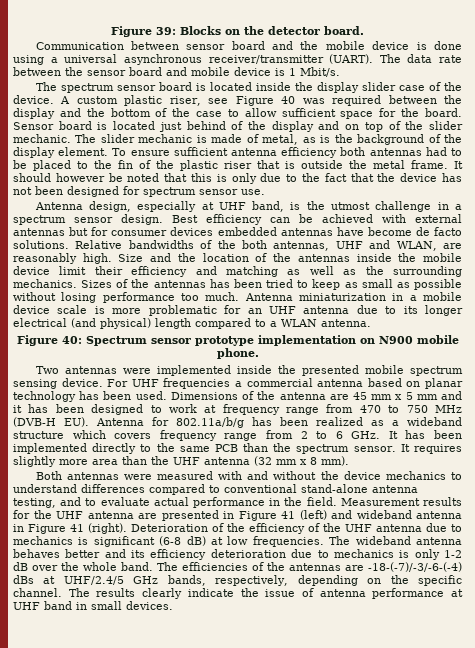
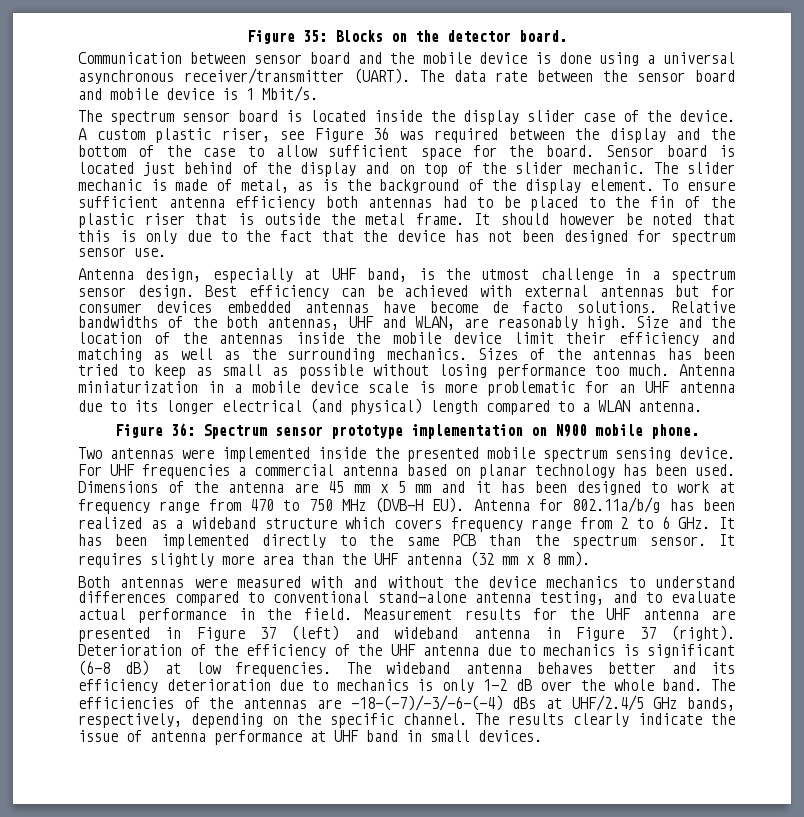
[111,26,176,37] Figure 39: -> [246,30,327,44] Figure 35:
[281,96,296,104] 40 -> [373,127,390,140] 36
[61,336,82,344] 40: -> [170,423,195,436] 36:
[281,511,295,519] 41 -> [260,627,277,639] 37
[70,524,84,532] 41 -> [639,627,656,639] 37

